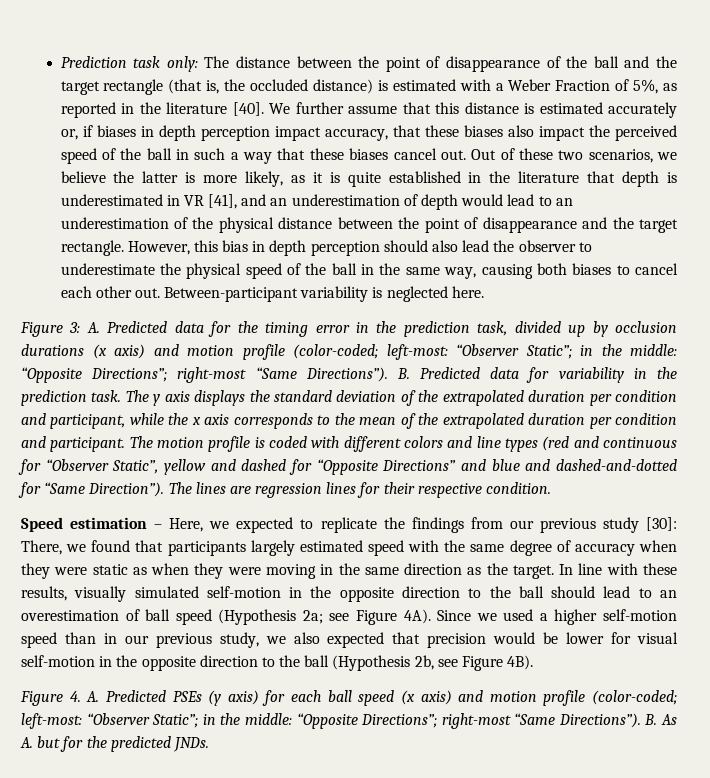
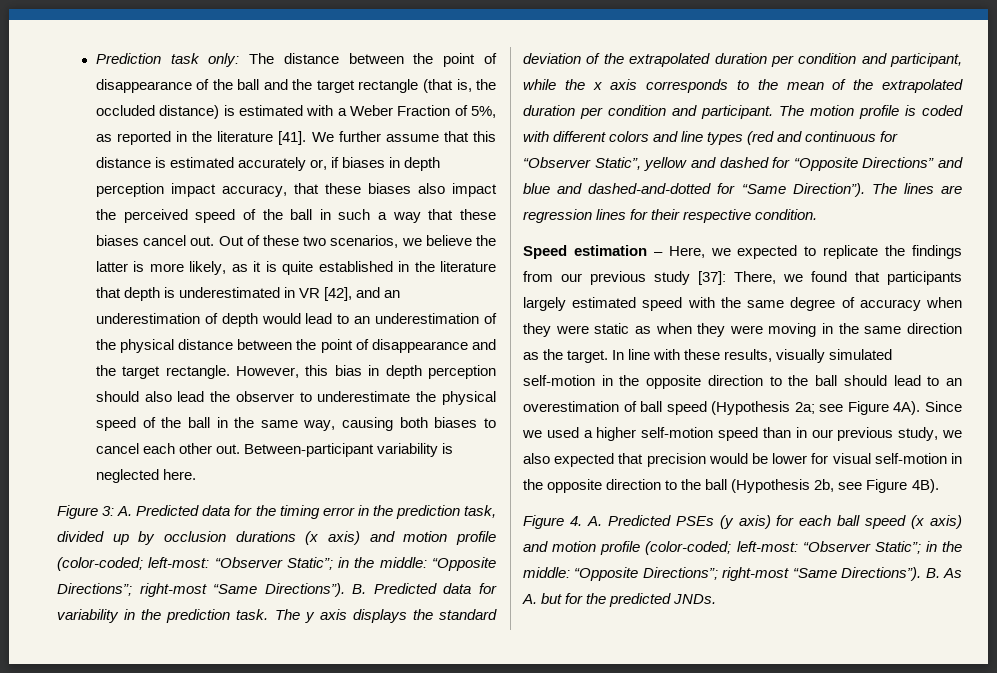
[232,102,264,116] [40]. -> [278,131,307,145] [41].
[208,194,238,209] [41], -> [324,287,353,301] [42],
[645,517,677,531] [30]: -> [698,271,726,285] [37]:

